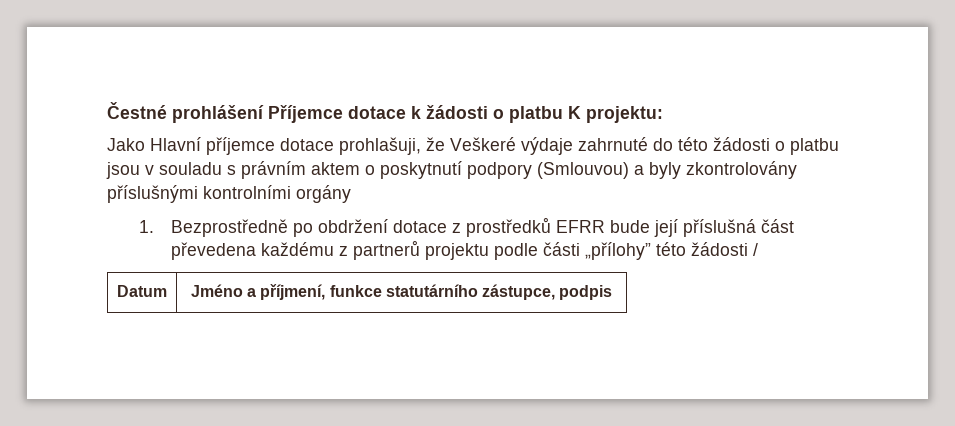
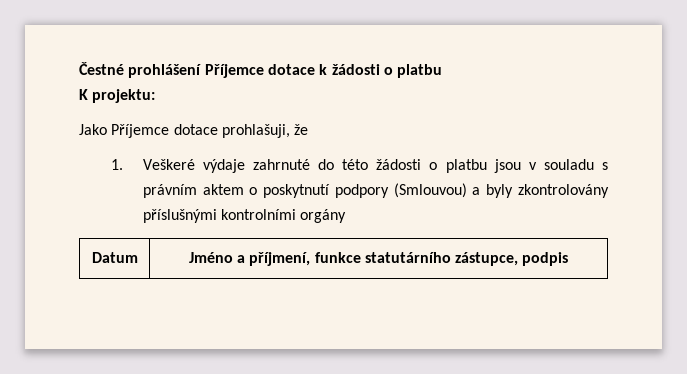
(563, 114) none -> (443, 71) //
[150,137,275,155] Hlavní příjemce -> [111,124,170,138] Příjemce
(445, 144) none -> [110,159,123,170] // 1.
[138,217,794,237] [170,240,758,260] // 1. Bezprostředně po obdržení dotace z prostředků EFRR bude její příslušná část převedena každému z partnerů projektu podle části „přílohy” této žádosti / -> (347, 216) none

